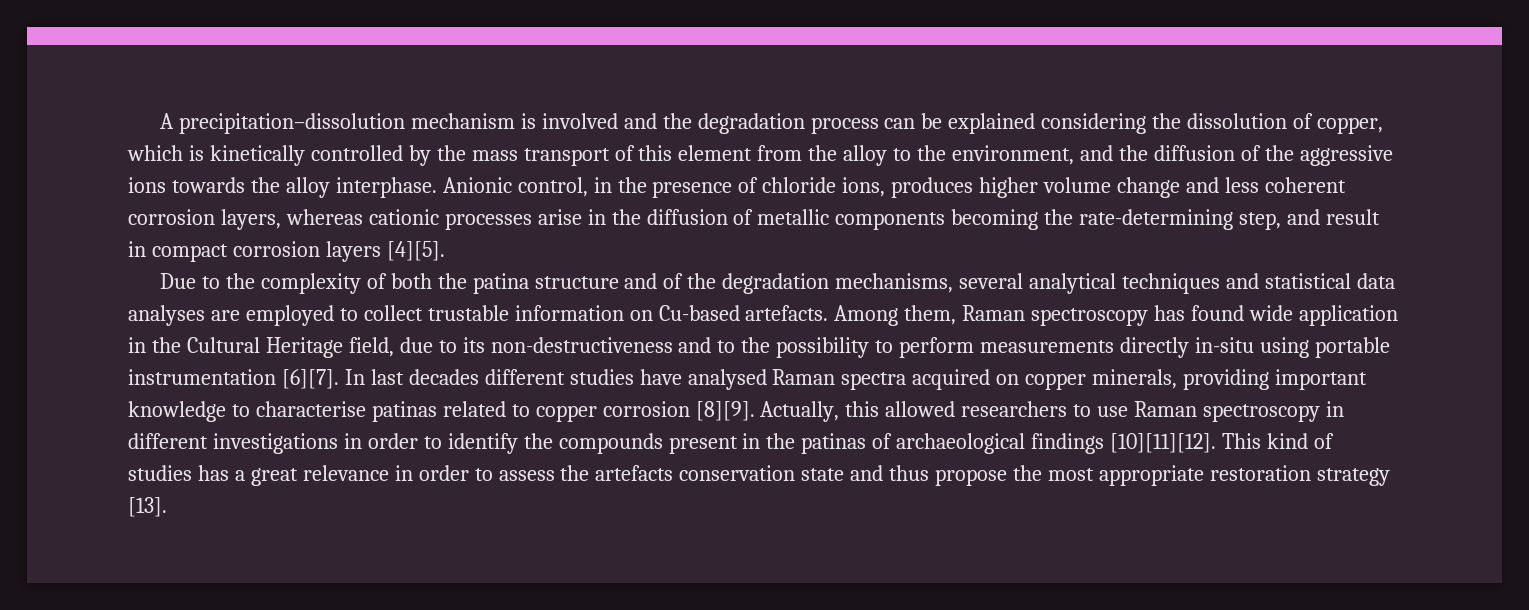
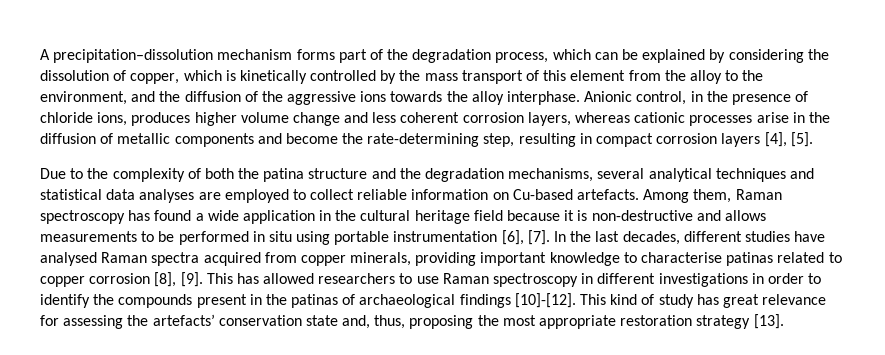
[520,113,879,134] is involved and the degradation process -> [296,49,591,63] forms part of the degradation process, which
(1036, 123) none -> [709,49,726,63] by
[951,209,1039,230] becoming -> [257,133,338,144] and become
[1287,209,1380,225] and result -> [518,133,576,147] resulting
[386,241,445,261] [4][5]. -> [764,132,813,147] [4], [5].
[663,273,684,289] of -> (396, 173) none
[427,305,509,321] trustable -> [357,189,408,200] reliable
(1245, 313) none -> [195,213,204,221] a
[186,337,1390,358] [128,369,479,389] Cultural Heritage field, due to its non-destructiveness and to the possibility to perform measurements directly in-situ using portable instrumentation [6][7]. In last decades -> [360,210,766,224] [40,230,680,245] cultural heritage field because it is non-destructive and allows measurements to be performed in situ using portable instrumentation [6], [7]. In the last decades,
[996,374,1020,385] on -> [264,252,297,263] from
[695,401,880,422] [8][9]. Actually, this -> [154,272,259,287] [8], [9]. This has
[1110,433,1217,453] [10][11][12]. -> [514,293,576,308] [10]-[12].
[128,465,1008,486] studies has a great relevance in order to assess the artefacts conservation state and thus propose -> [658,294,827,308] [40,314,474,329] study has great relevance for assessing the artefacts’ conservation state and, thus, proposing

